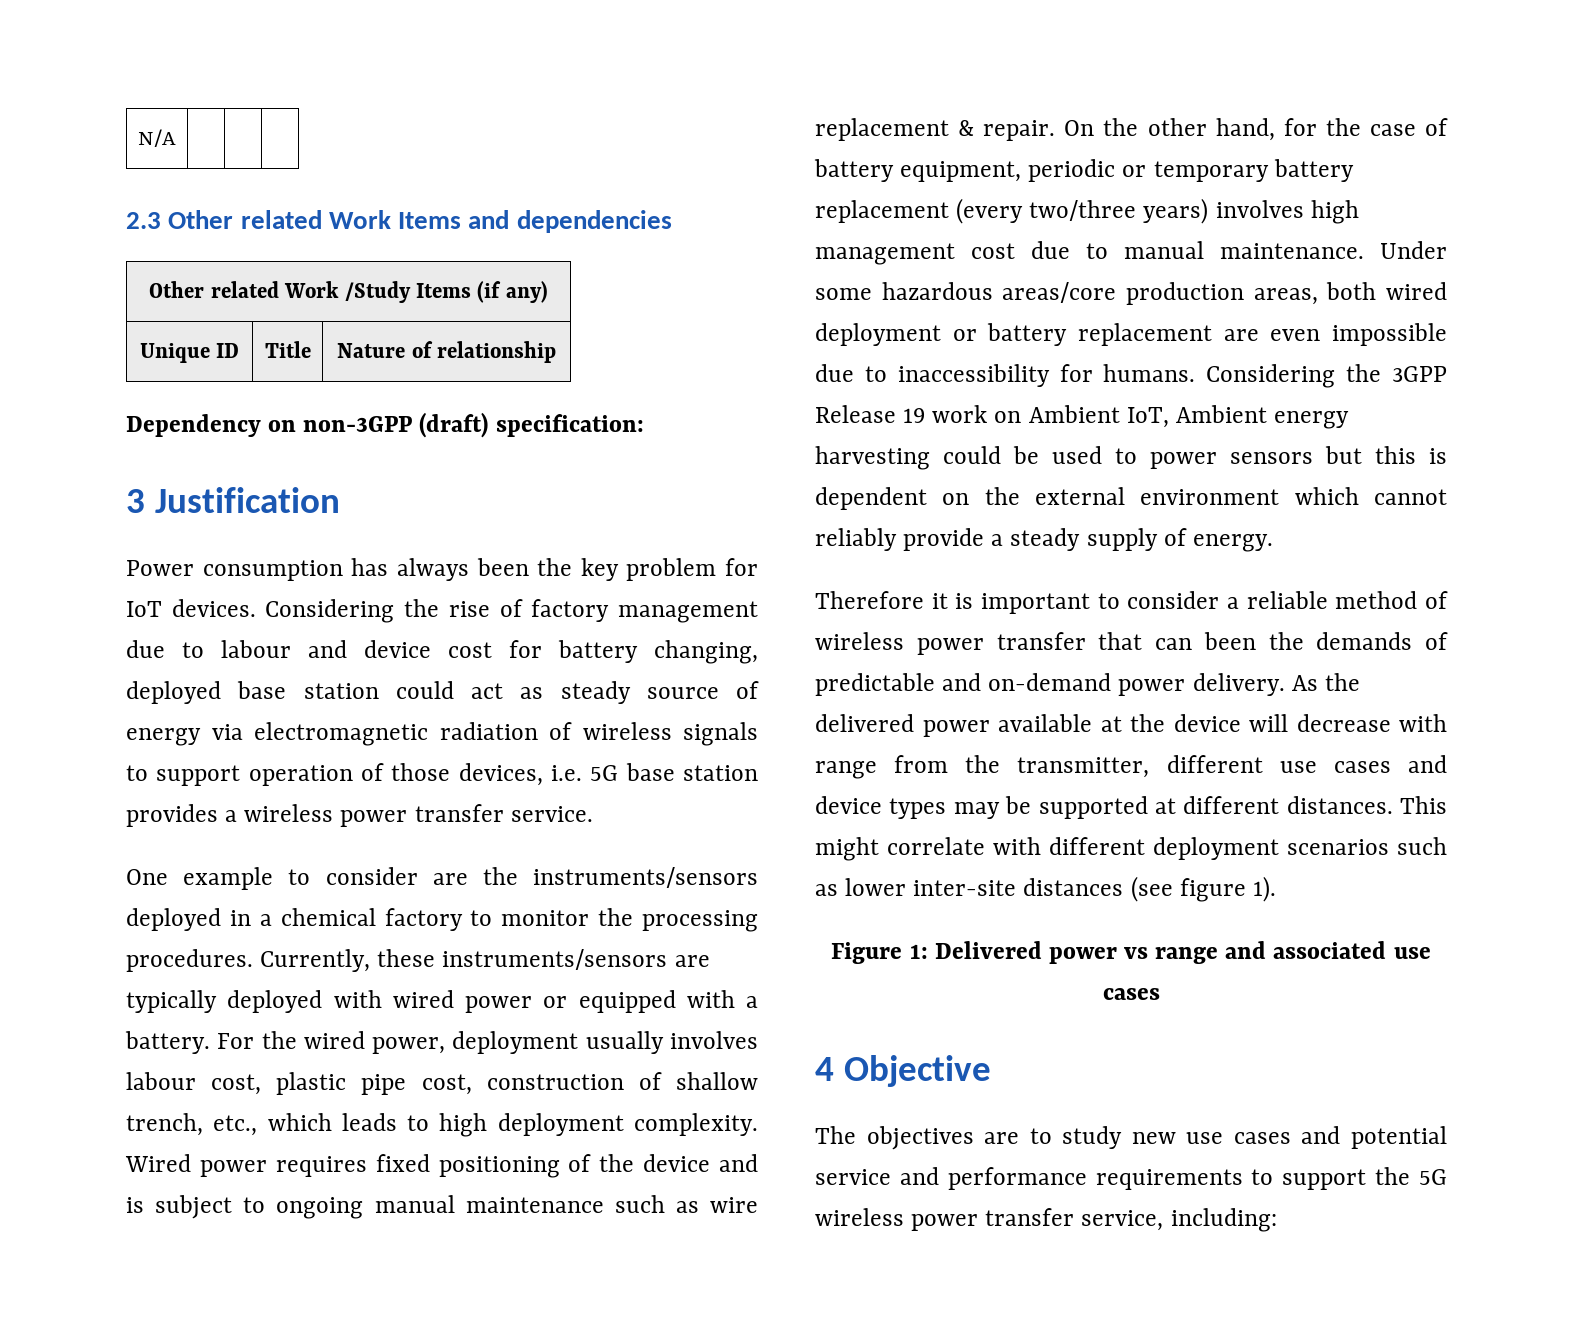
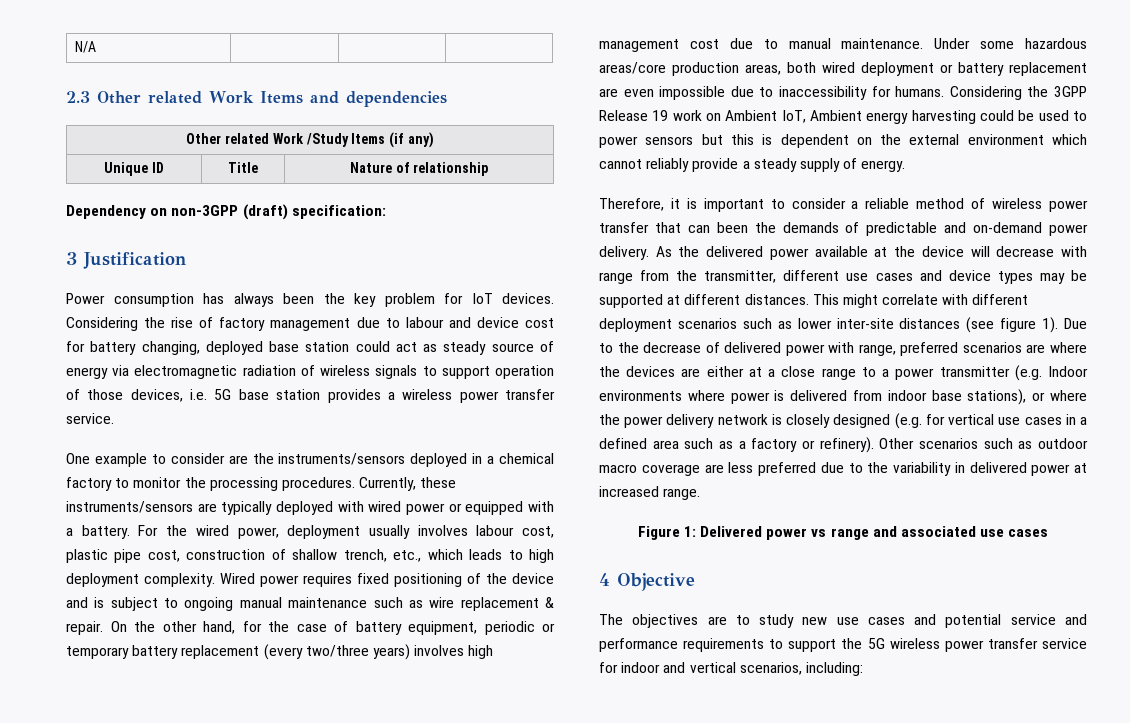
[815,591,924,609] Therefore -> [599,198,664,211] Therefore,
(1276, 889) none -> [1064,318,1087,329] [599,342,1087,356] [599,365,1088,381] [599,389,1087,405] [599,413,1087,429] [599,437,1088,453] [599,462,1087,476] [599,486,701,500] Due to the decrease of delivered power with range, preferred scenarios are where the devices are either at a close range to a power transmitter (e.g. Indoor environments where power is delivered from indoor base stations), or where the power delivery network is closely designed (e.g. for vertical use cases in a defined area such as a factory or refinery). Other scenarios such as outdoor macro coverage are less preferred due to the variability in delivered power at increased range.
[1081,1210,1164,1231] service, -> [1042,638,1087,649] [599,662,802,675] service for indoor and vertical scenarios,

